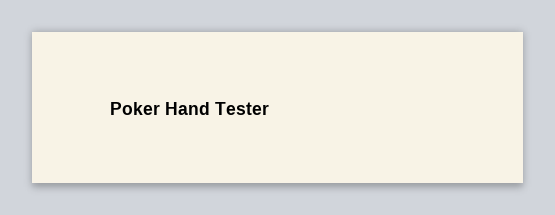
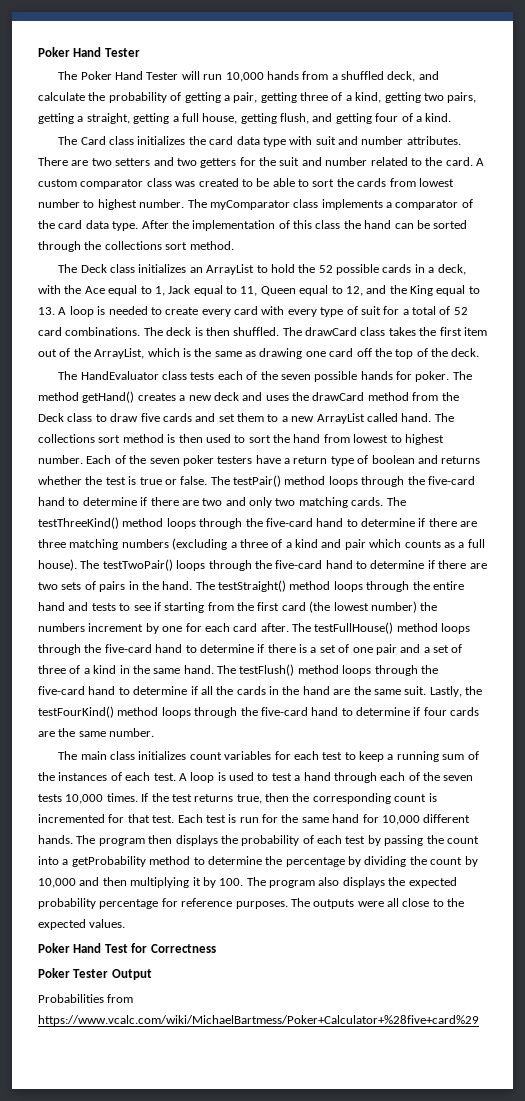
[110,102,269,115] Poker Hand Tester -> [38,47,140,57] [58,71,439,82] [38,92,477,103] [38,113,452,124] [58,136,461,147] [38,157,484,168] [38,178,454,189] [38,199,473,210] [38,220,468,231] [38,241,234,252] [58,264,466,275] [38,285,480,296] [38,306,468,317] [38,327,487,336] [38,348,480,359] [58,371,472,382] [38,391,459,403] [38,413,454,424] [38,434,444,445] [38,455,481,466] [38,475,475,487] [38,497,406,508] [38,517,478,529] [38,538,485,550] [38,559,487,571] [38,580,464,592] [38,601,438,613] [38,622,471,634] [38,644,463,655] [38,664,438,676] [38,686,482,697] [38,706,480,718] [38,728,155,737] [58,751,479,762] [38,772,474,783] [38,793,437,804] [38,814,471,825] [38,835,479,846] [38,856,478,867] [38,877,457,888] [38,898,465,909] [38,919,126,930] [38,943,216,953] [38,968,152,980] [38,994,134,1003] [38,1015,479,1026] Poker Hand Tester // The Poker Hand Tester will run 10,000 hands from a shuffled deck, and calculate the probability of getting a pair, getting three of a kind, getting two pairs, getting a straight, getting a full house, getting flush, and getting four of a kind. // The Card class initializes the card data type with suit and number attributes. There are two setters and two getters for the suit and number related to the card. A custom comparator class was created to be able to sort the cards from lowest number to highest number. The myComparator class implements a comparator of the card data type. After the implementation of this class the hand can be sorted through the collections sort method. // The Deck class initializes an ArrayList to hold the 52 possible cards in a deck, with the Ace equal to 1, Jack equal to 11, Queen equal to 12, and the King equal to 13. A loop is needed to create every card with every type of suit for a total of 52 card combinations. The deck is then shuffled. The drawCard class takes the first item out of the ArrayList, which is the same as drawing one card off the top of the deck. // The HandEvaluator class tests each of the seven possible hands for poker. The method getHand() creates a new deck and uses the drawCard method from the Deck class to draw five cards and set them to a new ArrayList called hand. The collections sort method is then used to sort the hand from lowest to highest number. Each of the seven poker testers have a return type of boolean and returns whether the test is true or false. The testPair() method loops through the five-card hand to determine if there are two and only two matching cards. The testThreeKind() method loops through the five-card hand to determine if there are three matching numbers (excluding a three of a kind and pair which counts as a full house). The testTwoPair() loops through the five-card hand to determine if there are two sets of pairs in the hand. The testStraight() method loops through the entire hand and tests to see if starting from the first card (the lowest number) the numbers increment by one for each card after. The testFullHouse() method loops through the five-card hand to determine if there is a set of one pair and a set of three of a kind in the same hand. The testFlush() method loops through the five-card hand to determine if all the cards in the hand are the same suit. Lastly, the testFourKind() method loops through the five-card hand to determine if four cards are the same number. // The main class initializes count variables for each test to keep a running sum of the instances of each test. A loop is used to test a hand through each of the seven tests 10,000 times. If the test returns true, then the corresponding count is incremented for that test. Each test is run for the same hand for 10,000 different hands. The program then displays the probability of each test by passing the count into a getProbability method to determine the percentage by dividing the count by 10,000 and then multiplying it by 100. The program also displays the expected probability percentage for reference purposes. The outputs were all close to the expected values. // Poker Hand Test for Correctness // Poker Tester Output // Probabilities from https://www.vcalc.com/wiki/MichaelBartmess/Poker+Calculator+%28five+card%29

